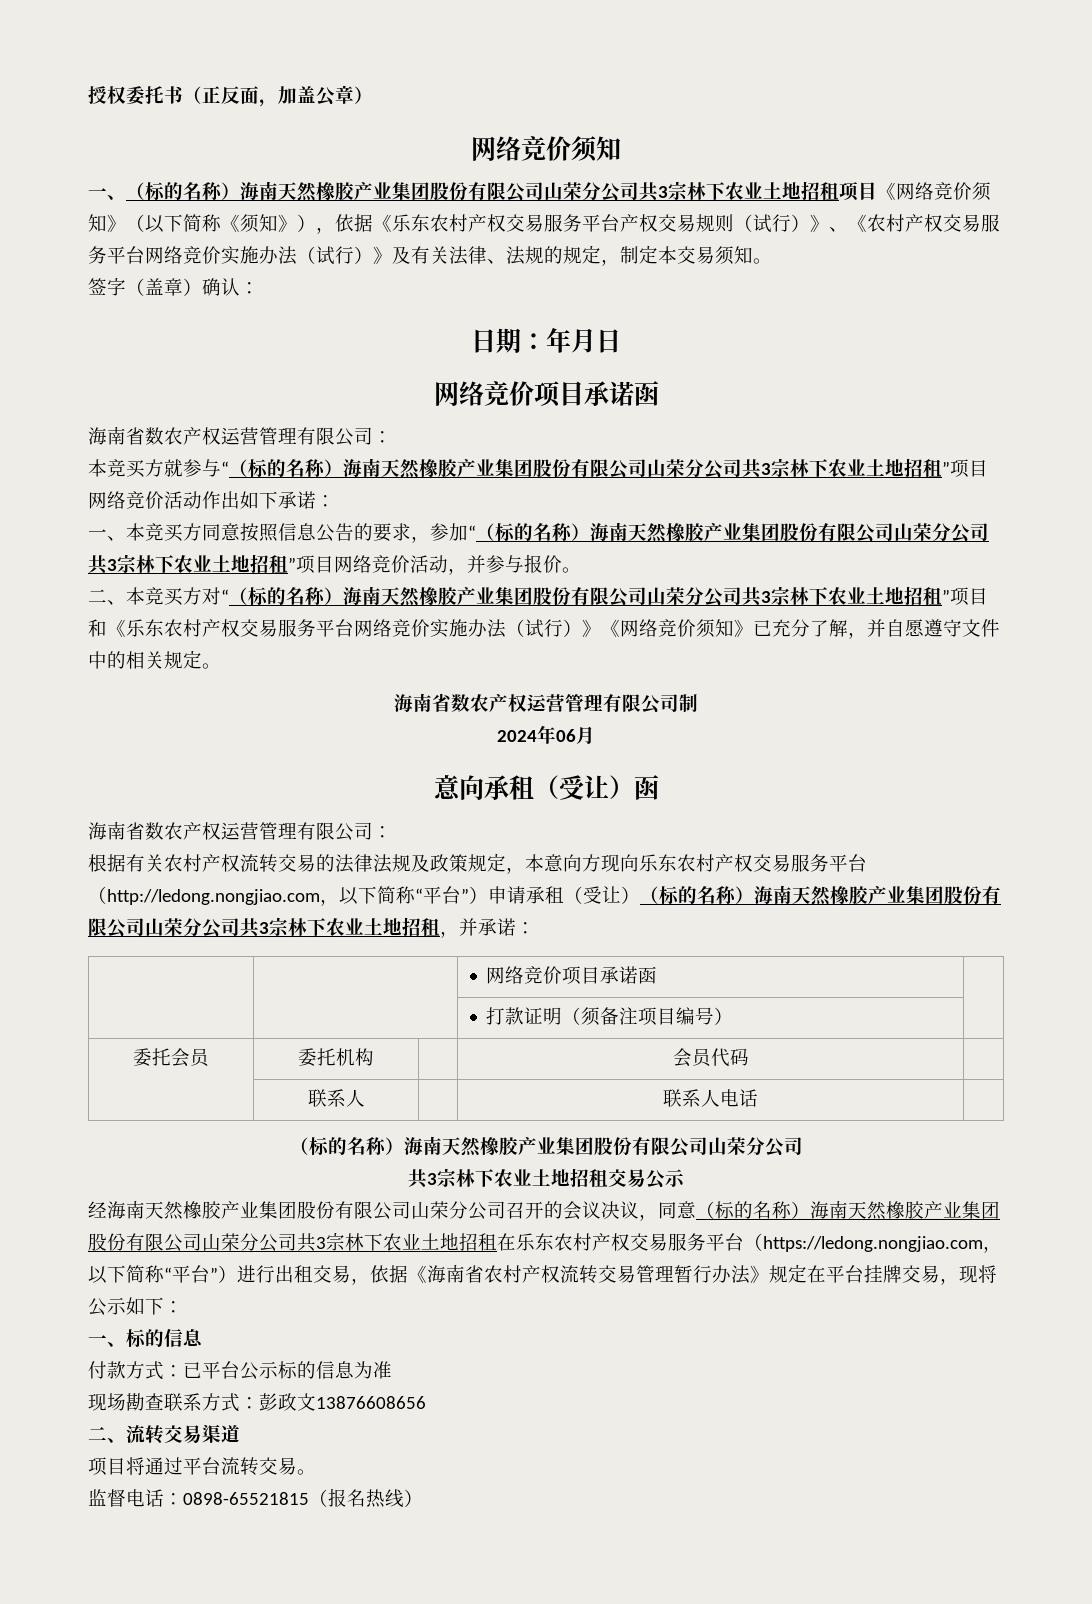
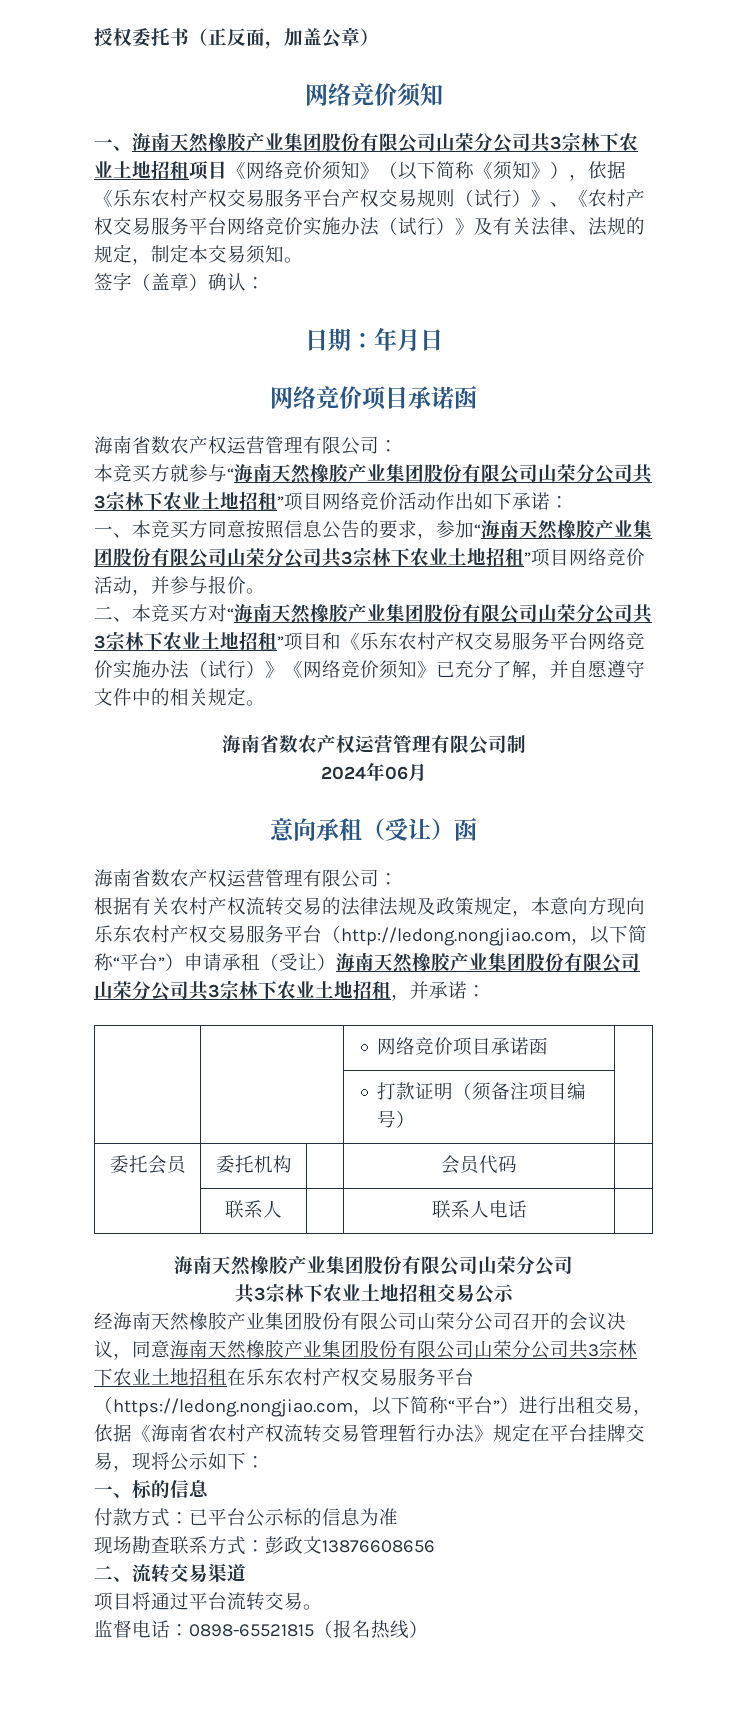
[126,182,240,201] （标的名称） -> (132, 148) none
[229,459,343,478] （标的名称） -> (234, 474) none
[476,523,590,542] （标的名称） -> (481, 530) none
[229,587,343,606] （标的名称） -> (234, 614) none
[640,886,754,905] （标的名称） -> (336, 962) none
[289,1137,404,1156] （标的名称） -> (527, 1209) none
[696,1201,810,1219] （标的名称） -> (170, 1349) none

